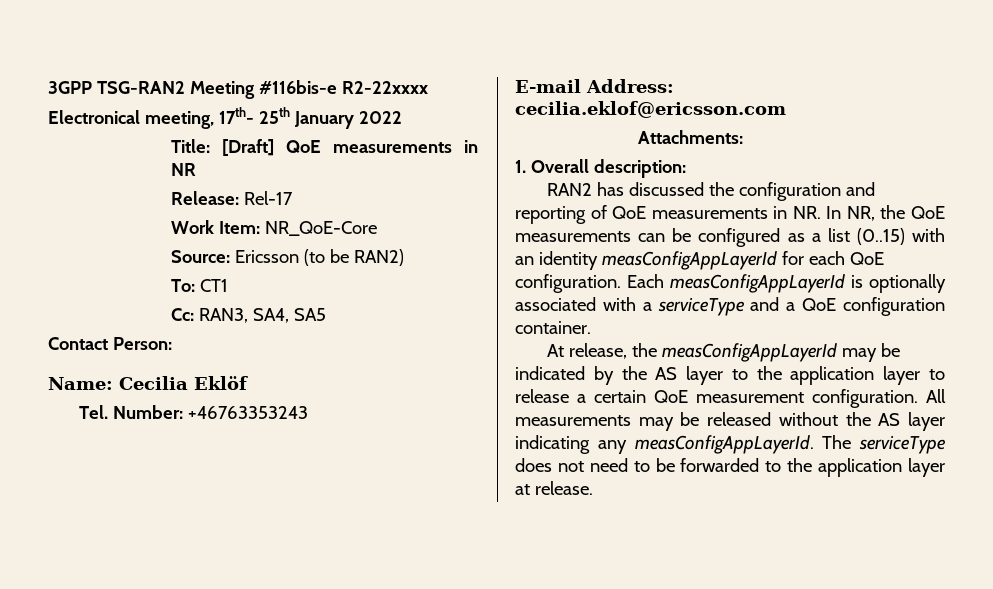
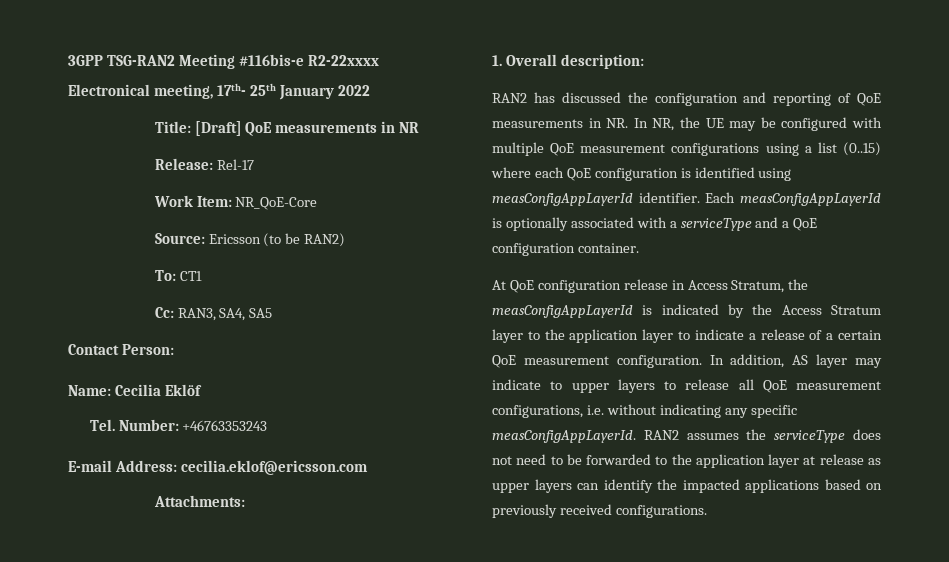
[911,206,945,219] [515,228,945,247] [515,251,884,270] [515,274,621,293] QoE measurements can be configured as a list (0..15) with an identity measConfigAppLayerId for each QoE configuration. -> [705,117,882,131] [492,142,881,156] [491,167,792,181] [492,192,700,206] UE may be configured with multiple QoE measurement configurations using a list (0..15) where each QoE configuration is identified using measConfigAppLayerId identifier.
[568,343,900,362] release, the measConfigAppLayerId may be -> [509,279,809,293] [492,305,653,318] QoE configuration release in Access Stratum, the measConfigAppLayerId is
[655,367,678,380] AS -> [781,305,881,315] Access Stratum
[515,389,569,403] release -> [694,329,823,340] indicate a release of
[926,389,946,403] [515,412,945,431] [515,435,852,454] All measurements may be released without the AS layer indicating any measConfigAppLayerId. The -> [709,354,882,368] [492,379,881,393] [492,404,797,418] [492,429,767,443] In addition, AS layer may indicate to upper layers to release all QoE measurement configurations, i.e. without indicating any specific measConfigAppLayerId. RAN2 assumes the
[534,481,593,495] release. -> [819,454,881,465] [492,479,882,493] [492,504,707,518] release as upper layers can identify the impacted applications based on previously received configurations.

